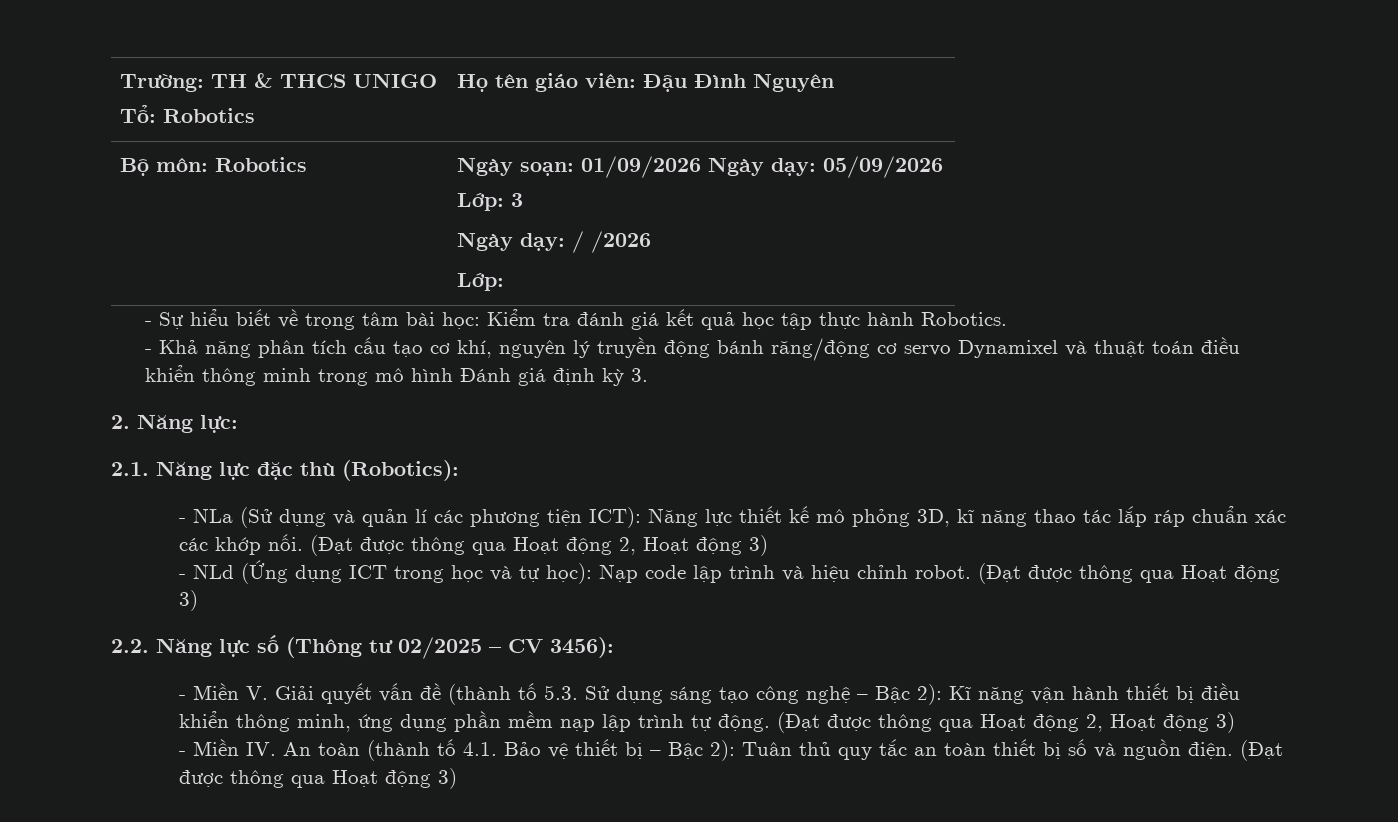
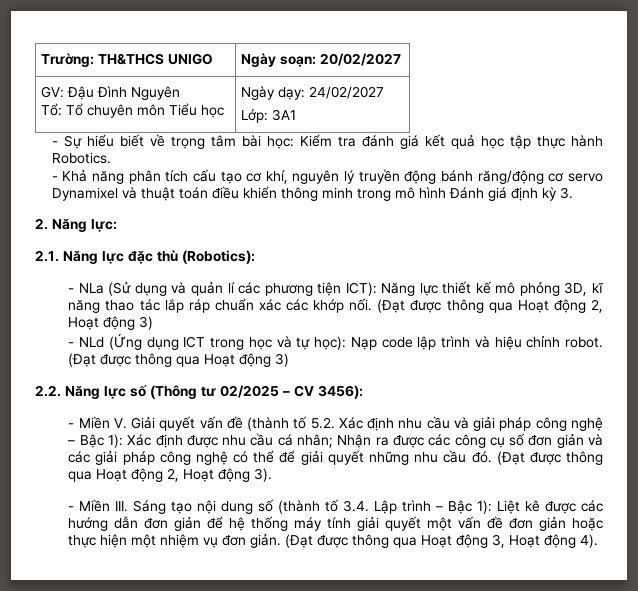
[211,73,438,88] [120,105,256,123] [457,73,835,92] [120,157,308,176] [457,156,944,178] [457,193,524,211] [457,231,652,253] [457,273,505,291] TH & THCS UNIGO // Tổ: Robotics | Họ tên giáo viên: Đậu Đình Nguyên // Bộ môn: Robotics | Ngày soạn: 01/09/2026 Ngày dạy: 05/09/2026 // Lớp: 3 // Ngày dạy: / /2026 // Lớp: -> [97,53,213,65] [240,53,401,67] [40,86,180,100] [40,103,224,118] [240,86,384,100] [240,109,296,123] TH&THCS UNIGO | Ngày soạn: 20/02/2027 // GV: Đậu Đình Nguyên // Tổ: Tổ chuyên môn Tiểu học | Ngày dạy: 24/02/2027 // Lớp: 3A1
[544,683,1241,705] [179,711,1236,733] [179,739,1284,761] [179,768,458,789] 5.3. Sử dụng sáng tạo công nghệ – Bậc 2): Kĩ năng vận hành thiết bị điều khiển thông minh, ứng dụng phần mềm nạp lập trình tự động. (Đạt được thông qua Hoạt động 2, Hoạt động 3) // - Miền IV. An toàn (thành tố 4.1. Bảo vệ thiết bị – Bậc 2): Tuân thủ quy tắc an toàn thiết bị số và nguồn điện. (Đạt được thông qua Hoạt động 3) -> [310,416,603,431] [67,433,603,448] [68,450,604,465] [68,468,273,482] [68,499,603,514] [68,516,604,531] [68,533,599,548] 5.2. Xác định nhu cầu và giải pháp công nghệ – Bậc 1): Xác định được nhu cầu cá nhân; Nhận ra được các công cụ số đơn giản và các giải pháp công nghệ có thể để giải quyết những nhu cầu đó. (Đạt được thông qua Hoạt động 2, Hoạt động 3). // - Miền III. Sáng tạo nội dung số (thành tố 3.4. Lập trình – Bậc 1): Liệt kê được các hướng dẫn đơn giản để hệ thống máy tính giải quyết một vấn đề đơn giản hoặc thực hiện một nhiệm vụ đơn giản. (Đạt được thông qua Hoạt động 3, Hoạt động 4).

